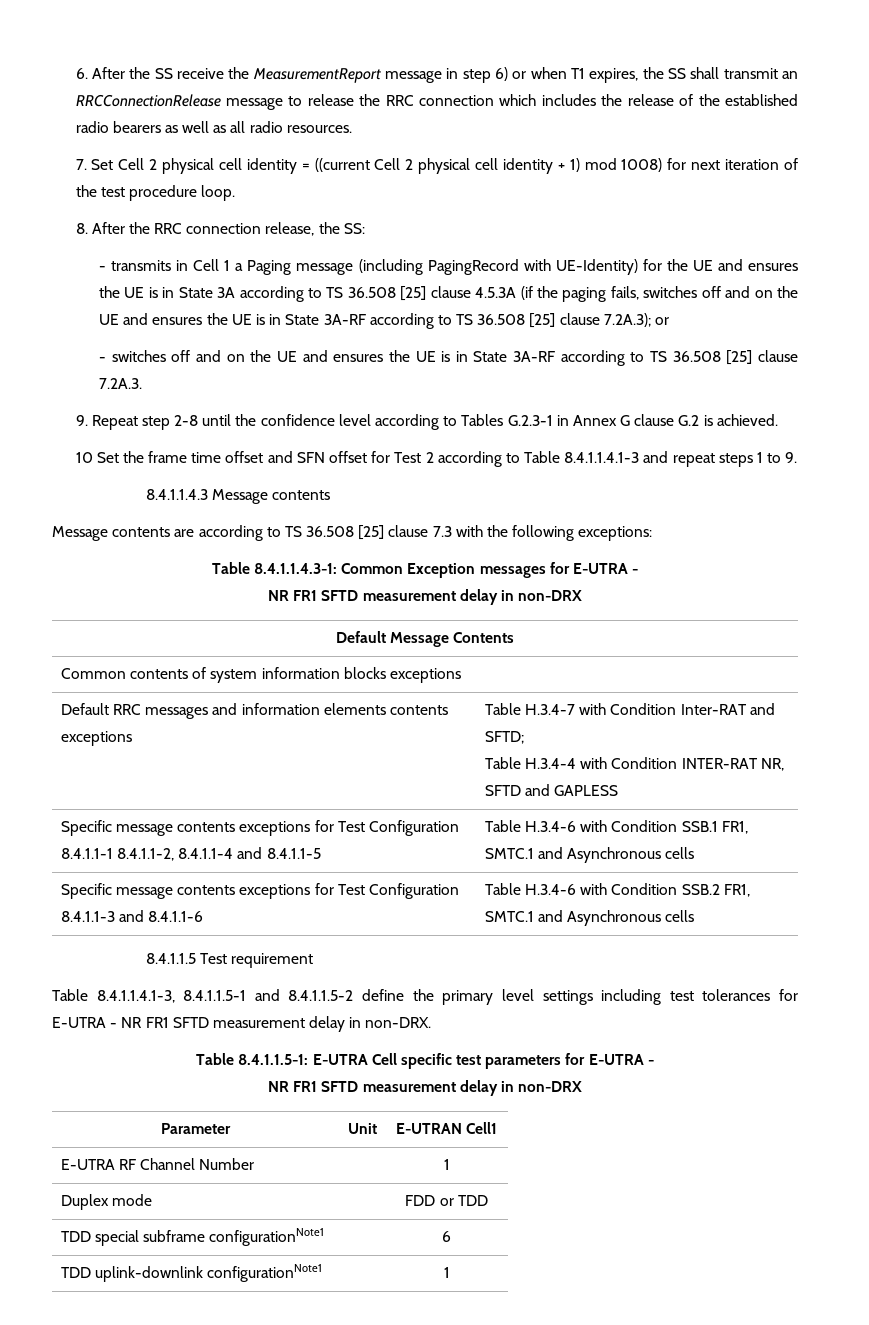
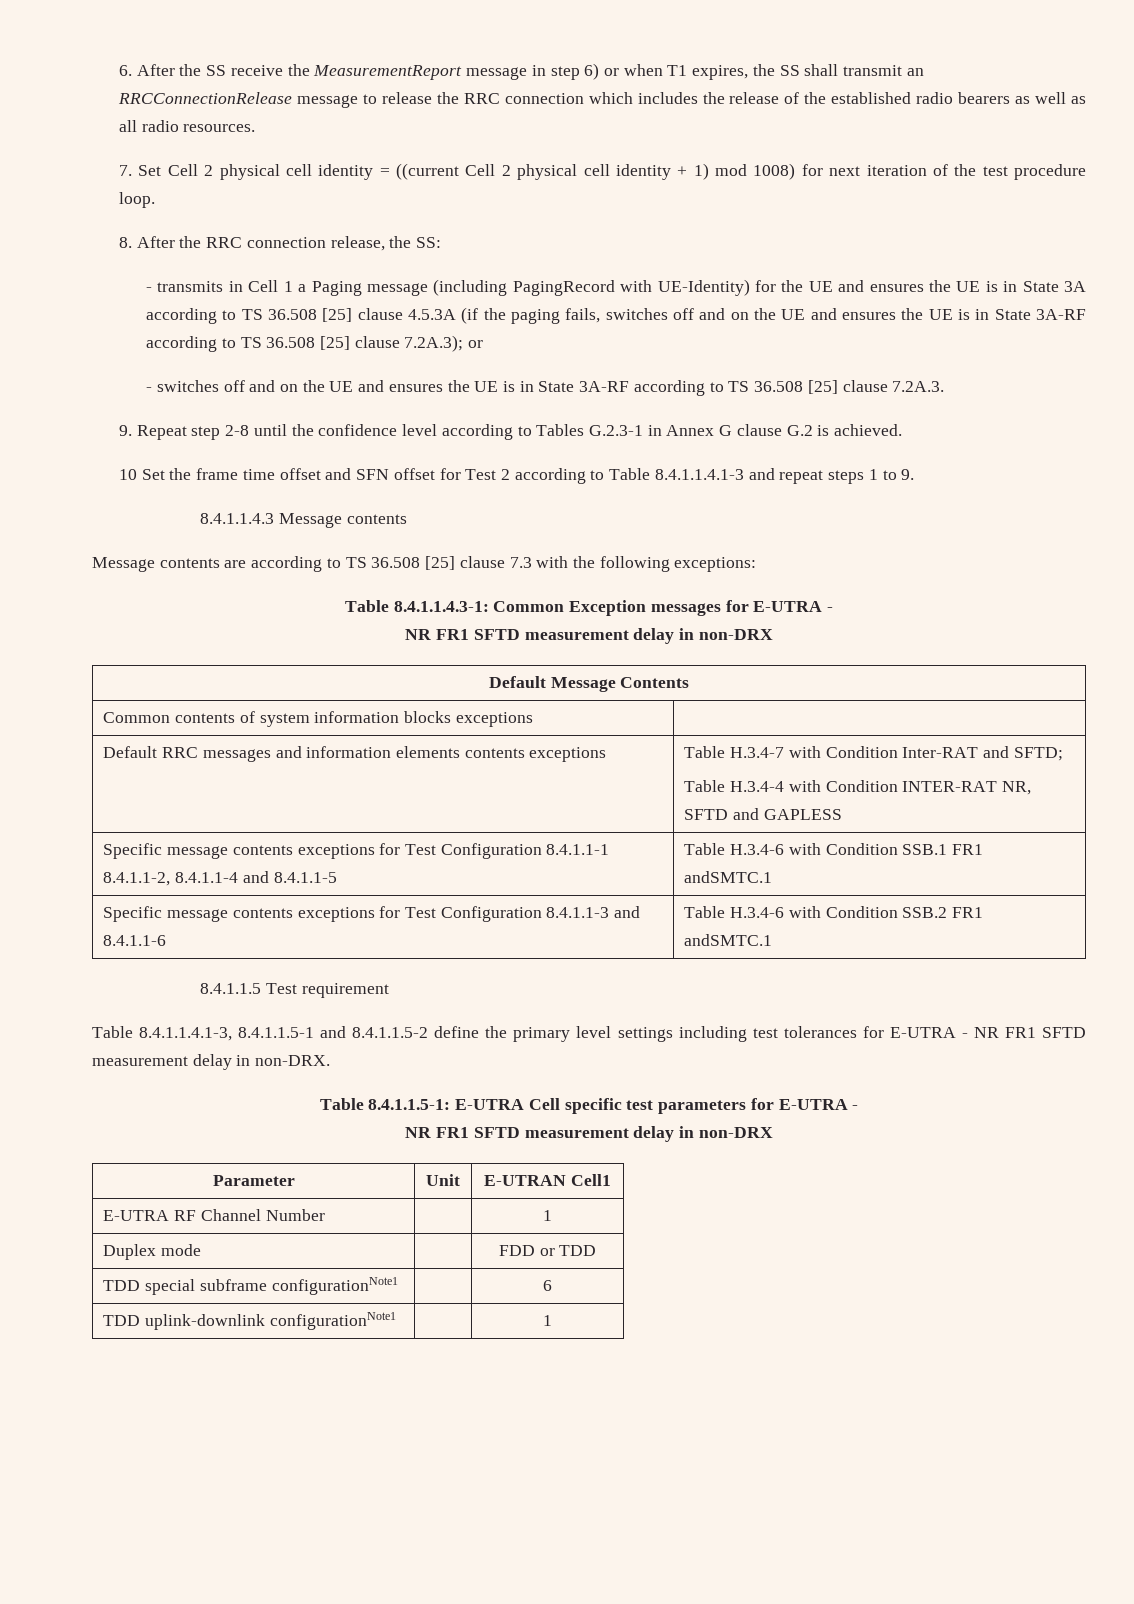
[721,821,748,834] [484,847,695,863] FR1, SMTC.1 and Asynchronous cells -> [952,844,984,855] [684,871,773,883] FR1 andSMTC.1
[723,884,750,897] [484,910,695,926] FR1, SMTC.1 and Asynchronous cells -> [952,907,984,918] [684,934,773,946] FR1 andSMTC.1

